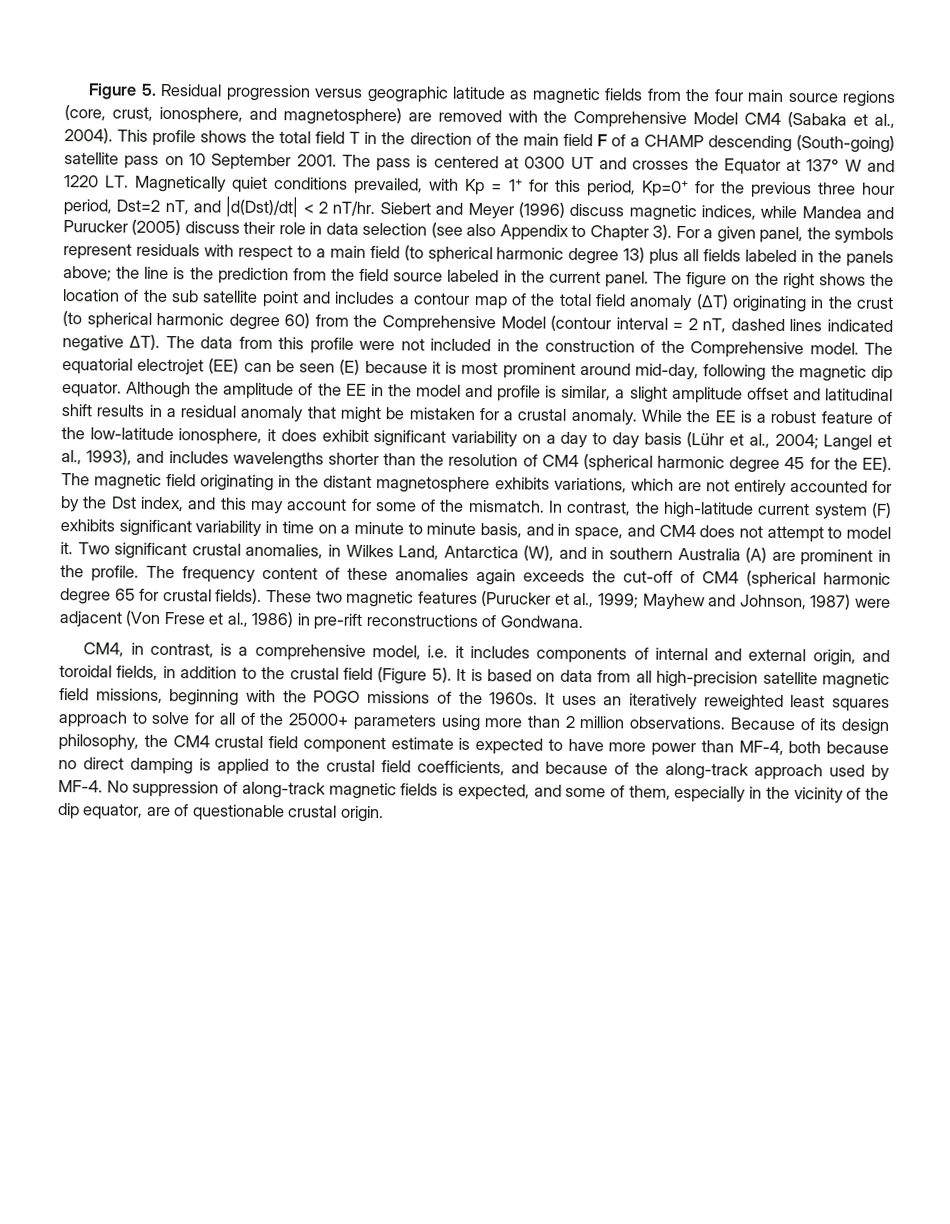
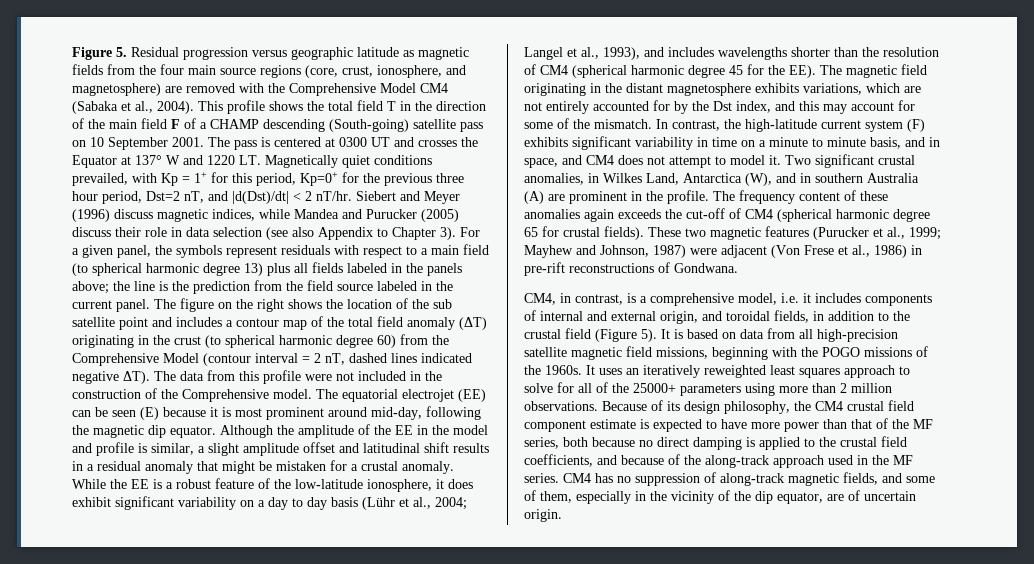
[738,740,784,755] MF-4, -> [851,418,933,429] [524,437,559,449] that of the MF series,
[871,764,890,781] [58,780,129,793] by MF-4. No -> [857,455,913,465] [524,473,631,483] in the MF series. CM4 has no
[400,783,530,801] fields is expected, -> [843,472,878,485] fields,
[191,804,338,822] questionable crustal -> [864,491,916,501] uncertain

